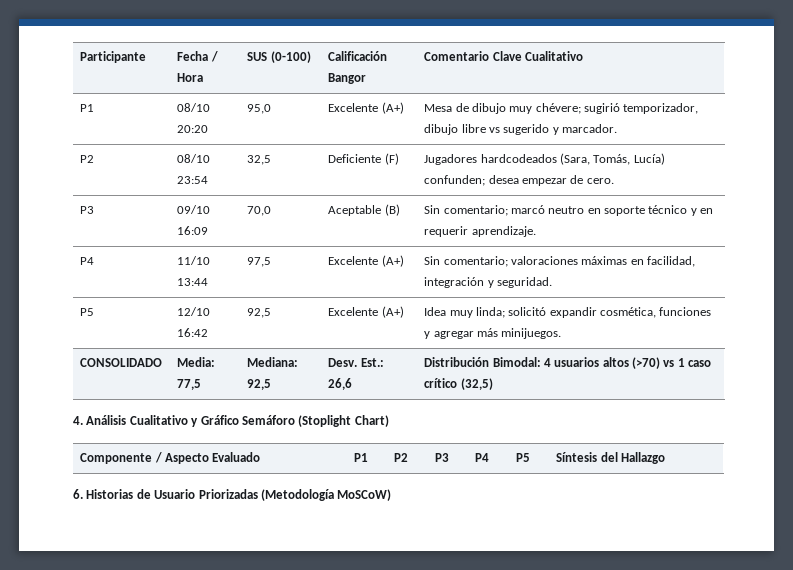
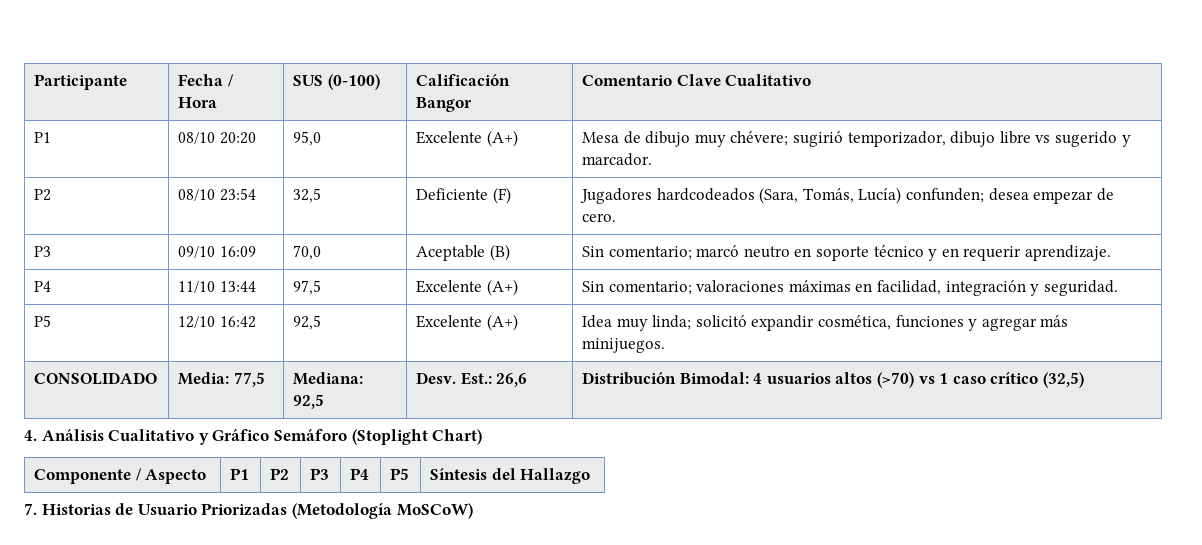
[212,452,261,462] Evaluado -> (207, 476) none
[73,489,83,499] 6. -> [24,503,37,515] 7.

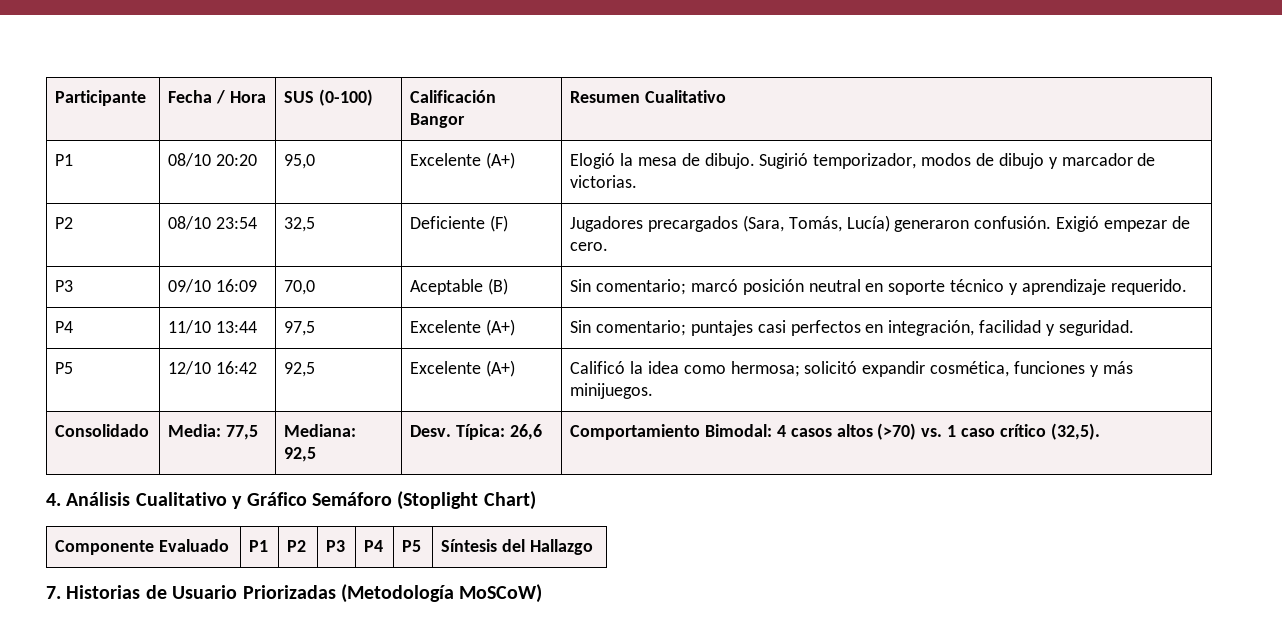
[582,74,721,86] Comentario Clave -> [570,91,641,103] Resumen
[582,131,1131,147] [582,153,653,166] Mesa de dibujo muy chévere; sugirió temporizador, dibujo libre vs sugerido y marcador. -> [570,153,1156,169] [570,175,638,188] Elogió la mesa de dibujo. Sugirió temporizador, modos de dibujo y marcador de victorias.
[656,188,755,201] hardcodeados -> [648,216,739,232] precargados
[906,188,1029,203] confunden; desea -> [894,216,1100,232] generaron confusión. Exigió
[743,246,790,258] neutro -> [742,279,861,295] posición neutral
[941,245,1111,261] en requerir aprendizaje. -> [1021,279,1187,295] aprendizaje requerido.
[696,280,1026,296] valoraciones máximas en facilidad, integración -> [690,320,1042,336] puntajes casi perfectos en integración, facilidad
[582,315,692,331] Idea muy linda; -> [570,361,800,377] Calificó la idea como hermosa;
[981,318,1037,331] agregar -> (1099, 371) none
[34,372,158,385] CONSOLIDADO -> [55,424,150,437] Consolidado
[460,372,492,385] Est.: -> [456,424,506,440] Típica:
[582,372,677,385] Distribución -> [570,424,701,440] Comportamiento
[766,373,831,384] usuarios -> [790,428,832,437] casos
[918,376,935,384] vs -> [921,428,943,437] vs.
[1042,372,1084,388] (32,5) -> [1050,423,1100,440] (32,5).
[135,468,207,484] / Aspecto -> [159,539,230,552] Evaluado

